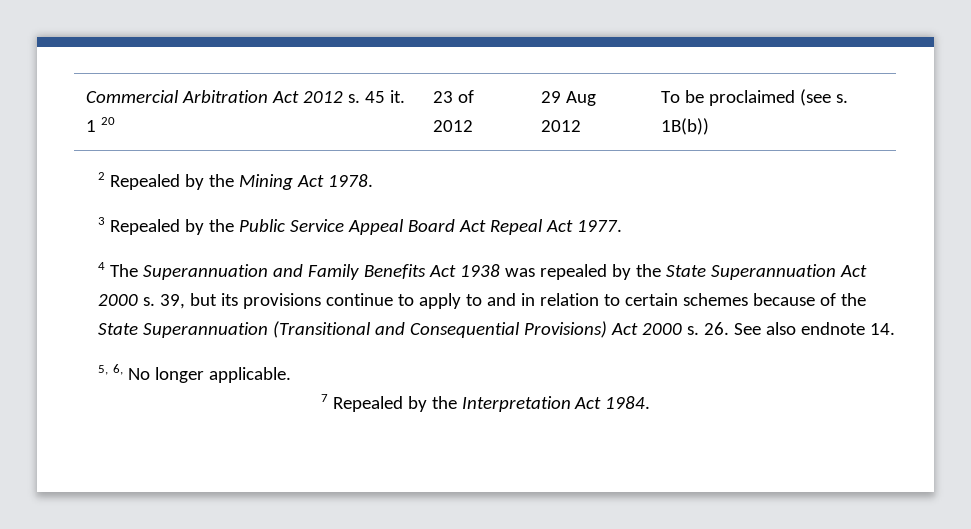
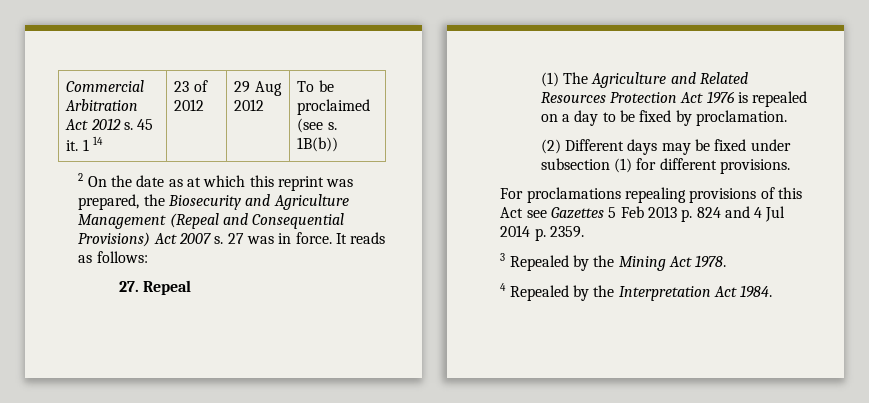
[101,117,116,125] 20 -> [93,136,104,145] 14
(106, 176) none -> [87,175,354,191] [78,194,349,210] [78,213,345,229] [78,232,386,247] [78,251,148,263] [118,280,192,295] [540,72,749,88] [540,91,808,107] [540,110,788,126] [540,139,791,155] [540,158,791,174] [500,187,802,203] [500,206,786,222] [500,225,584,241] [500,253,506,261] On the date as at which this reprint was prepared, the Biosecurity and Agriculture Management (Repeal and Consequential Provisions) Act 2007 s. 27 was in force. It reads as follows: // 27. Repeal // (1) The Agriculture and Related Resources Protection Act 1976 is repealed on a day to be fixed by proclamation. // (2) Different days may be fixed under subsection (1) for different provisions. // For proclamations repealing provisions of this Act see Gazettes 5 Feb 2013 p. 824 and 4 Jul 2014 p. 2359. // 3
[98,217,623,235] [98,262,868,280] [98,293,867,309] [98,321,896,338] [98,364,292,383] [320,394,328,402] 3 Repealed by the Public Service Appeal Board Act Repeal Act 1977. // 4 The Superannuation and Family Benefits Act 1938 was repealed by the State Superannuation Act 2000 s. 39, but its provisions continue to apply to and in relation to certain schemes because of the State Superannuation (Transitional and Consequential Provisions) Act 2000 s. 26. See also endnote 14. // 5, 6, No longer applicable. // 7 -> [500,283,507,291] 4

